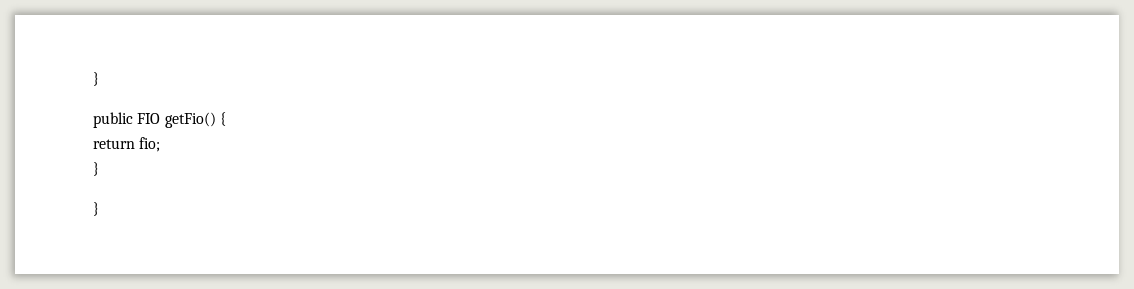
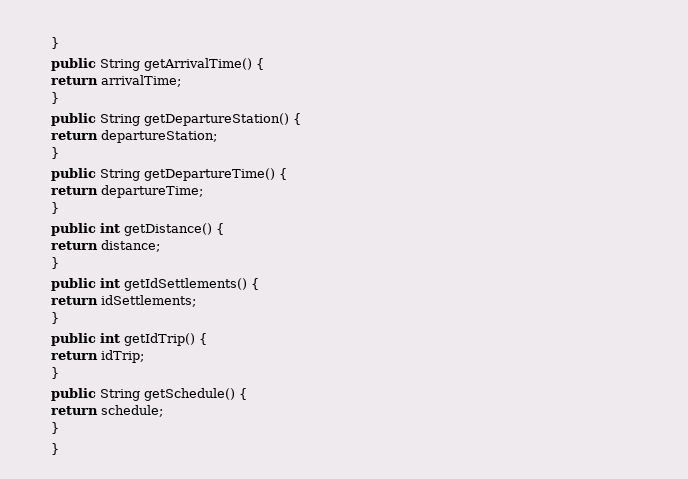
[93,72,99,86] [93,112,226,128] [93,137,161,152] } // public FIO getFio() { // return fio; -> [51,37,59,49] [51,58,264,71] [51,75,181,87] [51,92,59,104] [51,113,301,126] [51,130,217,143] [51,147,59,159] [51,168,287,181] [51,185,203,198] [51,202,59,214] [51,223,224,236] [51,240,160,252] [51,257,59,269] [51,278,259,291] [51,295,196,307] [51,312,59,324] [51,333,207,346] [51,350,144,363] [51,367,59,379] [51,388,247,401] [51,405,163,417] } // public String getArrivalTime() { // return arrivalTime; // } // public String getDepartureStation() { // return departureStation; // } // public String getDepartureTime() { // return departureTime; // } // public int getDistance() { // return distance; // } // public int getIdSettlements() { // return idSettlements; // } // public int getIdTrip() { // return idTrip; // } // public String getSchedule() { // return schedule;

